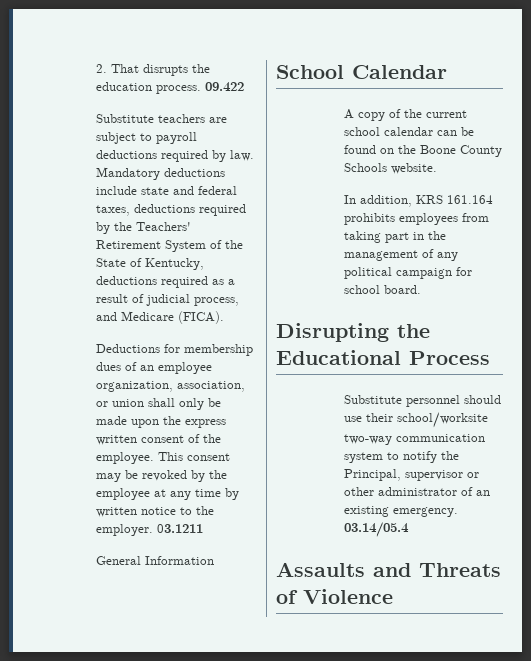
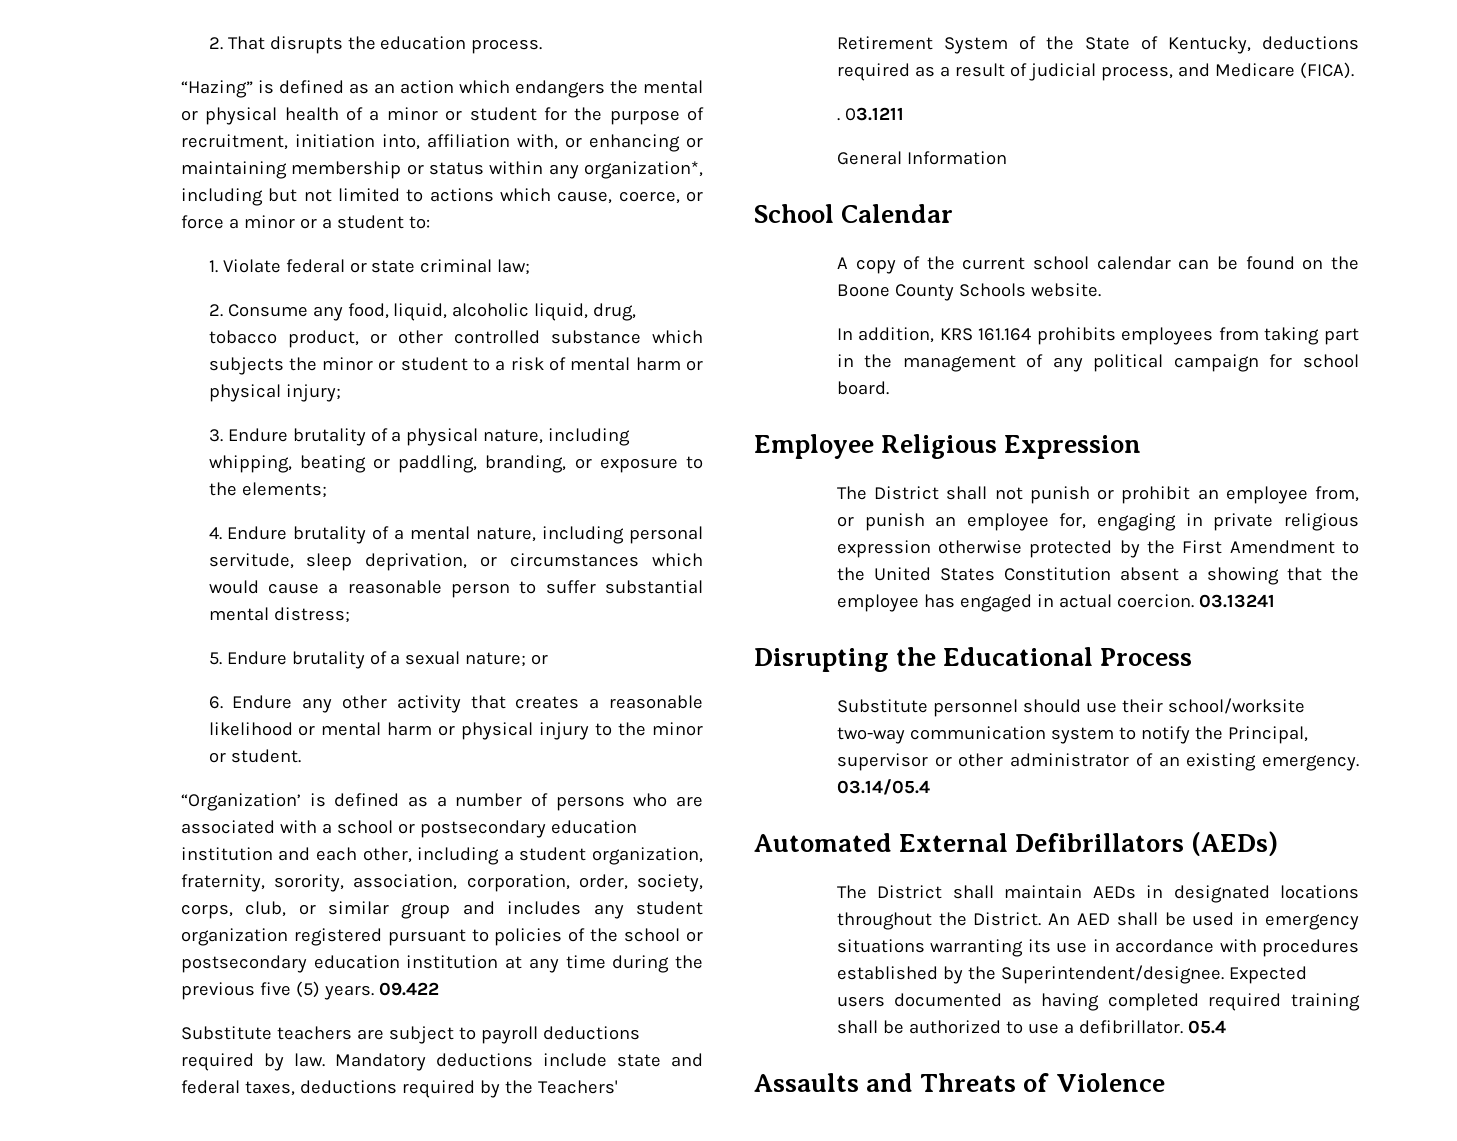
(202, 89) none -> [180,80,703,98] [180,107,705,125] [180,134,703,152] [180,161,703,179] [180,188,704,206] [180,215,430,229] [208,259,531,275] [208,303,637,321] [208,330,703,348] [208,357,704,375] [208,384,341,402] [208,428,631,446] [208,455,704,473] [208,482,327,498] [208,526,703,544] [208,553,703,571] [208,580,703,598] [208,607,350,623] [208,651,549,669] [208,695,703,713] [208,722,703,740] [208,749,301,763] [180,793,704,811] [180,820,637,838] [180,847,703,865] [180,874,703,892] [180,901,704,919] [180,928,703,946] [180,955,703,973] [180,981,374,1000] // “Hazing” is defined as an action which endangers the mental or physical health of a minor or student for the purpose of recruitment, initiation into, affiliation with, or enhancing or maintaining membership or status within any organization*, including but not limited to actions which cause, coerce, or force a minor or a student to: // 1. Violate federal or state criminal law; // 2. Consume any food, liquid, alcoholic liquid, drug, tobacco product, or other controlled substance which subjects the minor or student to a risk of mental harm or physical injury; // 3. Endure brutality of a physical nature, including whipping, beating or paddling, branding, or exposure to the elements; // 4. Endure brutality of a mental nature, including personal servitude, sleep deprivation, or circumstances which would cause a reasonable person to suffer substantial mental distress; // 5. Endure brutality of a sexual nature; or // 6. Endure any other activity that creates a reasonable likelihood or mental harm or physical injury to the minor or student. // “Organization’ is defined as a number of persons who are associated with a school or postsecondary education institution and each other, including a student organization, fraternity, sorority, association, corporation, order, society, corps, club, or similar group and includes any student organization registered pursuant to policies of the school or postsecondary education institution at any time during the previous five (5) years.
[96,344,254,356] [96,362,213,374] [96,381,246,392] [96,398,222,410] [96,416,227,428] [96,434,222,445] [96,452,231,464] [96,470,228,482] [96,488,240,500] [96,506,215,517] [96,524,154,536] Deductions for membership dues of an employee organization, association, or union shall only be made upon the express written consent of the employee. This consent may be revoked by the employee at any time by written notice to the employer. -> [836,118,840,121] .
(422, 289) none -> [754,434,1142,459] [836,486,1359,504] [836,513,1359,531] [836,540,1359,558] [836,567,1359,585] [836,594,1275,612] // Employee Religious Expression // The District shall not punish or prohibit an employee from, or punish an employee for, engaging in private religious expression otherwise protected by the First Amendment to the United States Constitution absent a showing that the employee has engaged in actual coercion. 03.13241
(410, 529) none -> [754,831,1279,856] [836,885,1359,903] [836,912,1360,930] [836,939,1359,957] [836,965,1307,984] [836,993,1360,1011] [836,1020,1226,1034] // Automated External Defibrillators (AEDs) // The District shall maintain AEDs in designated locations throughout the District. An AED shall be used in emergency situations warranting its use in accordance with procedures established by the Superintendent/designee. Expected users documented as having completed required training shall be authorized to use a defibrillator. 05.4

